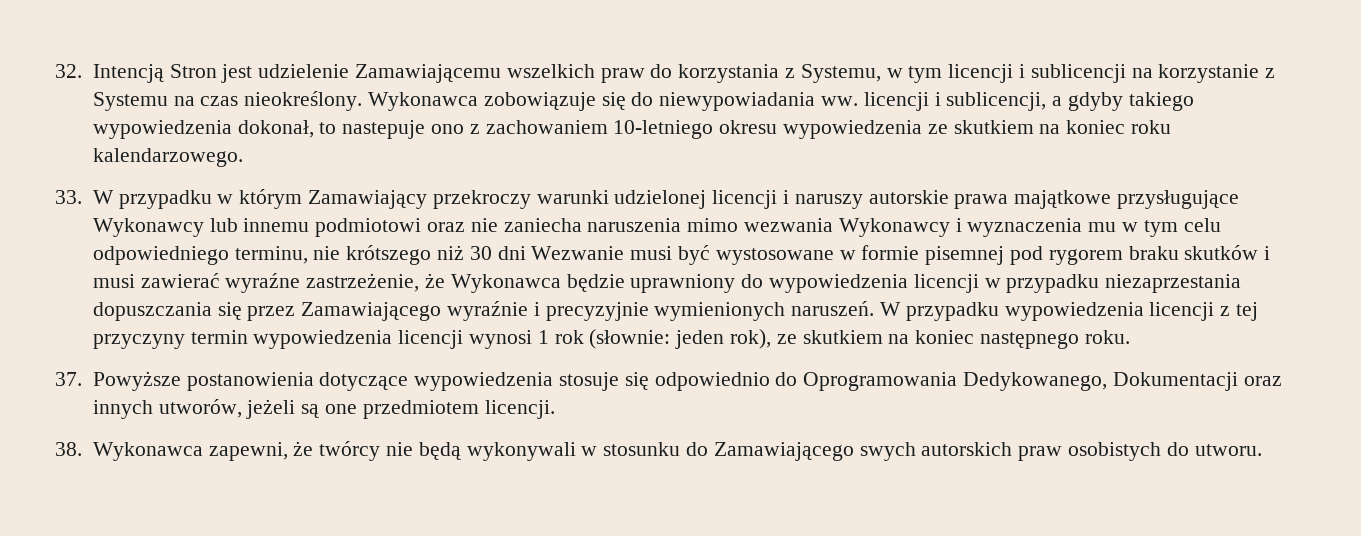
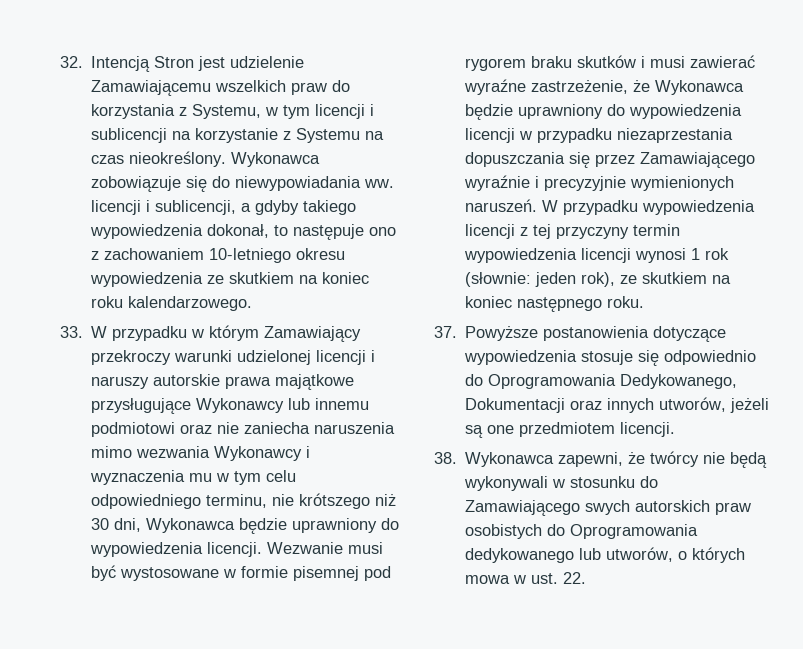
[342,120,426,139] nastepuje -> [293,224,365,240] następuje
[497,246,526,260] dni -> [114,518,400,534] [90,542,263,557] dni, Wykonawca będzie uprawniony do wypowiedzenia licencji.
[1194,444,1262,456] utworu. -> [570,524,699,539] [465,547,746,563] [465,572,587,584] Oprogramowania dedykowanego lub utworów, o których mowa w ust. 22.

